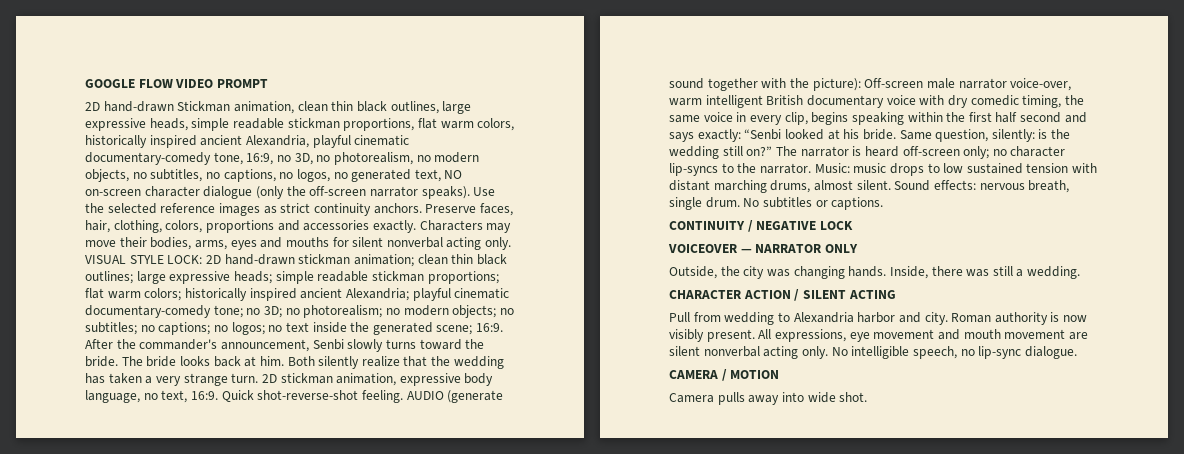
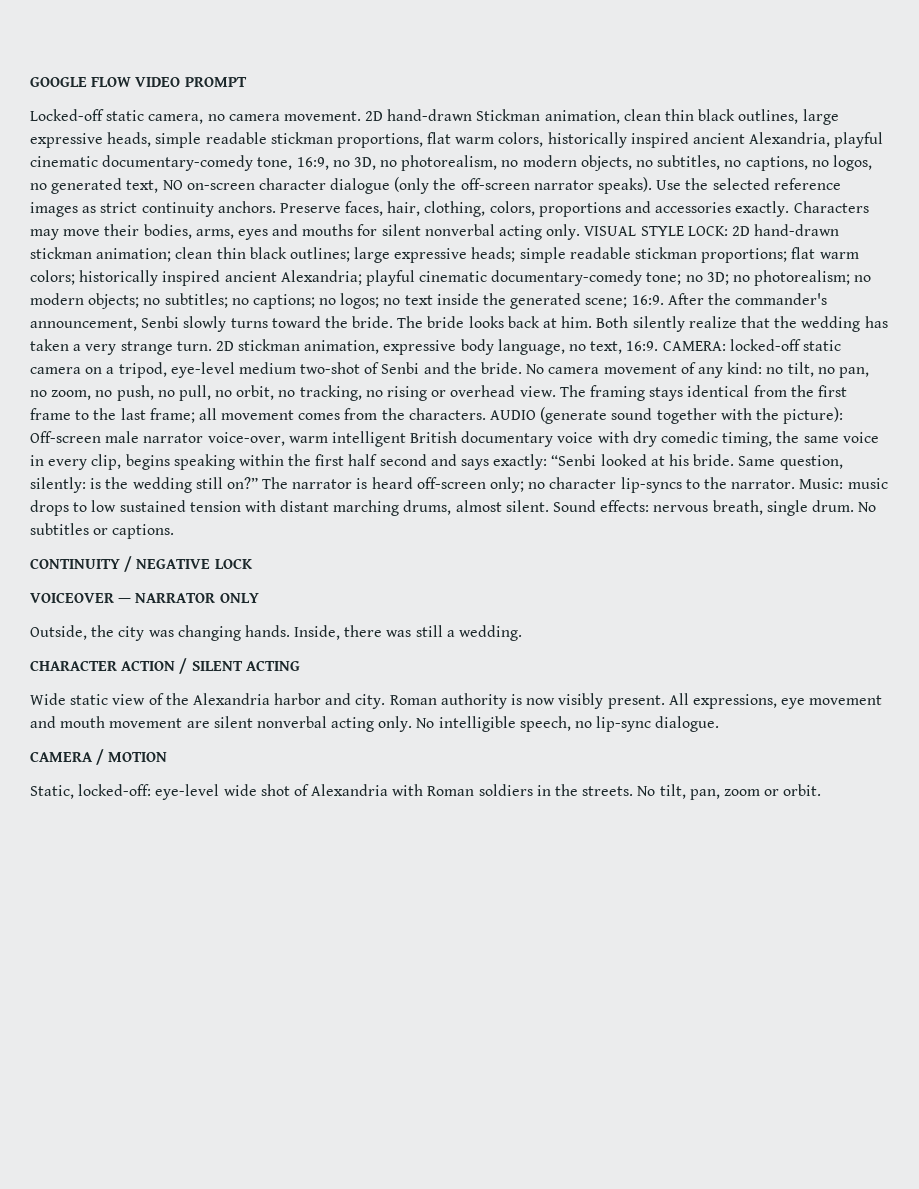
(268, 83) none -> [30,109,361,124] Locked-off static camera, no camera movement.
[221,390,403,403] Quick shot-reverse-shot feeling. -> [662,339,841,351] [30,362,869,378] [30,385,847,401] [30,408,486,423] CAMERA: locked-off static camera on a tripod, eye-level medium two-shot of Senbi and the bride. No camera movement of any kind: no tilt, no pan, no zoom, no push, no pull, no orbit, no tracking, no rising or overhead view. The framing stays identical from the first frame to the last frame; all movement comes from the characters.
[669,312,790,325] Pull from wedding to -> [30,693,189,705] Wide static view of the
[669,392,868,405] Camera pulls away into wide shot. -> [30,784,822,800] Static, locked-off: eye-level wide shot of Alexandria with Roman soldiers in the streets. No tilt, pan, zoom or orbit.

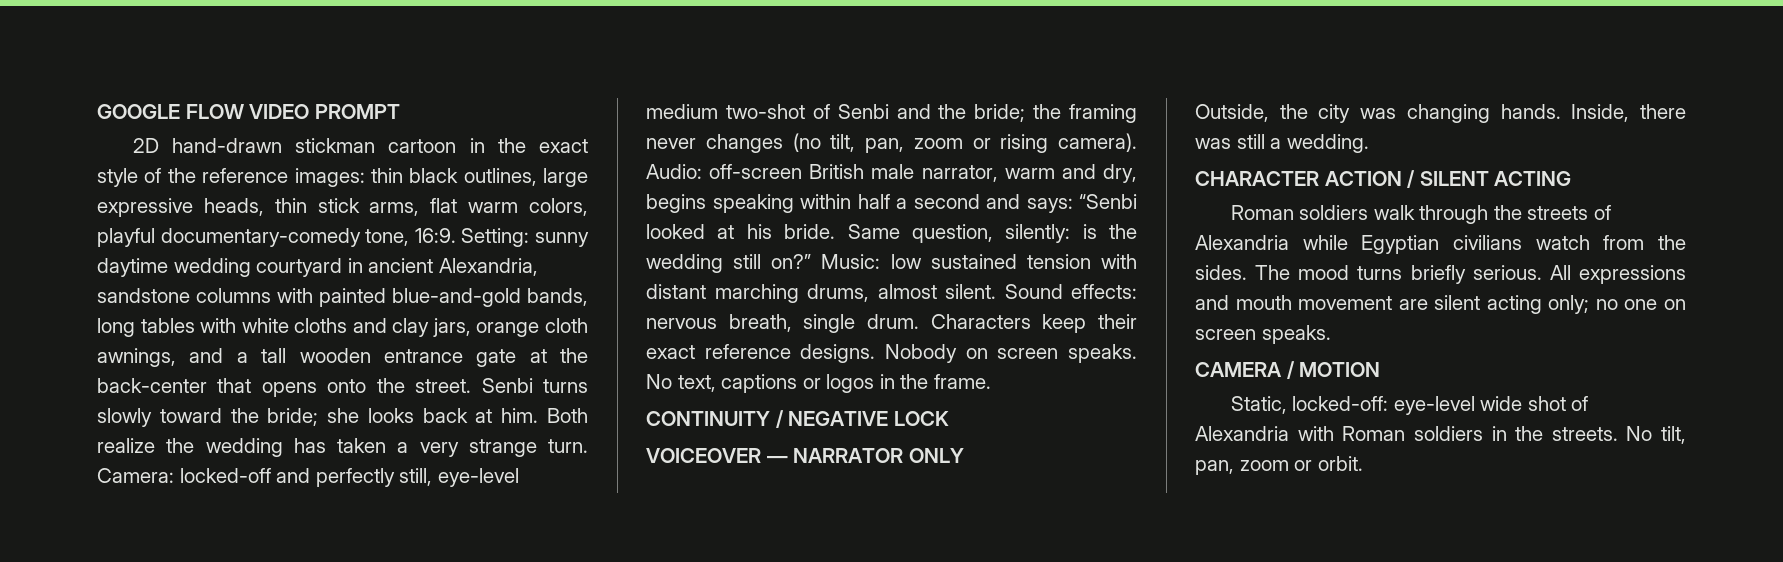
[30,109,661,124] Locked-off static camera, no camera movement. 2D hand-drawn Stickman animation, clean -> [132,138,589,153] [97,168,365,187] 2D hand-drawn stickman cartoon in the exact style of the reference images:
[155,132,884,148] [30,155,872,171] [30,177,841,194] [30,201,869,217] [30,224,840,240] [30,247,859,263] [30,270,872,286] [30,293,828,309] [30,316,465,332] simple readable stickman proportions, flat warm colors, historically inspired ancient Alexandria, playful cinematic documentary-comedy tone, 16:9, no 3D, no photorealism, no modern objects, no subtitles, no captions, no logos, no generated text, NO on-screen character dialogue (only the off-screen narrator speaks). Use the selected reference images as strict continuity anchors. Preserve faces, hair, clothing, colors, proportions and accessories exactly. Characters may move their bodies, arms, eyes and mouths for silent nonverbal acting only. VISUAL STYLE LOCK: 2D hand-drawn stickman animation; clean thin black outlines; large expressive heads; simple readable stickman proportions; flat warm colors; historically inspired ancient Alexandria; playful cinematic documentary-comedy tone; no 3D; no photorealism; no modern objects; no subtitles; no captions; no logos; no text inside the generated scene; 16:9. After the commander's announcement, Senbi slowly turns toward the bride. The bride -> [274,198,588,216] [97,228,590,247] [97,258,538,277] [97,288,588,307] [97,318,588,337] [97,348,588,367] [97,378,588,397] [97,408,360,427] thin stick arms, flat warm colors, playful documentary-comedy tone, 16:9. Setting: sunny daytime wedding courtyard in ancient Alexandria, sandstone columns with painted blue-and-gold bands, long tables with white cloths and clay jars, orange cloth awnings, and a tall wooden entrance gate at the back-center that opens onto the street. Senbi turns slowly toward the bride; she
[632,316,770,332] silently realize that -> [97,438,155,453] realize
[215,339,841,355] [30,362,167,378] 2D stickman animation, expressive body language, no text, 16:9. CAMERA: locked-off static camera on a tripod, -> [97,468,433,487] Camera: locked-off and perfectly still,
[481,362,869,378] [30,385,847,401] [30,407,844,424] [30,431,879,447] [30,454,548,470] bride. No camera movement of any kind: no tilt, no pan, no zoom, no push, no pull, no orbit, no tracking, no rising or overhead view. The framing stays identical from the first frame to the last frame; all movement comes from the characters. AUDIO (generate sound together with the picture): Off-screen male narrator voice-over, warm intelligent British documentary voice with dry comedic timing, the same voice in every clip, begins speaking within the first half second and says exactly: -> [974,104,1137,123] [646,133,1137,153] [646,164,1137,183] [646,194,1073,213] bride; the framing never changes (no tilt, pan, zoom or rising camera). Audio: off-screen British male narrator, warm and dry, begins speaking within half a second and says:
[262,477,888,493] [30,500,88,516] The narrator is heard off-screen only; no character lip-syncs to the narrator. Music: music drops to -> [821,254,881,269] Music:
[858,502,877,512] [30,523,175,539] No subtitles or captions. -> [930,314,1137,333] [646,344,1137,363] [646,374,991,393] Characters keep their exact reference designs. Nobody on screen speaks. No text, captions or logos in the frame.
[30,693,883,709] Wide static view of the Alexandria harbor and city. Roman authority is now visibly present. All expressions, eye movement -> [1230,205,1612,224] [1195,235,1686,254] [1195,265,1686,284] Roman soldiers walk through the streets of Alexandria while Egyptian civilians watch from the sides. The mood turns briefly serious. All expressions
[256,716,720,732] nonverbal acting only. No intelligible speech, no lip-sync dialogue. -> [1486,295,1686,314] [1195,325,1331,344] acting only; no one on screen speaks.

